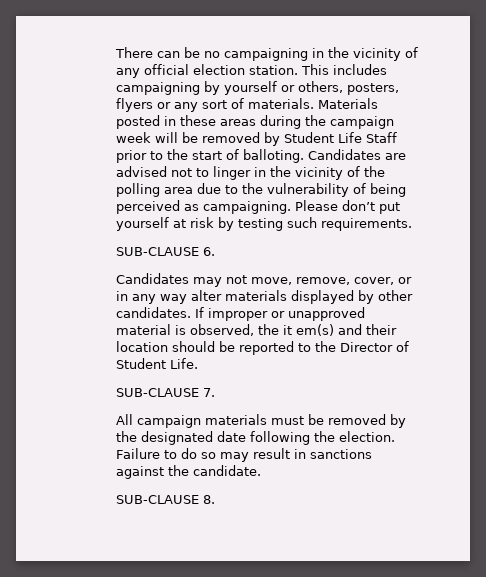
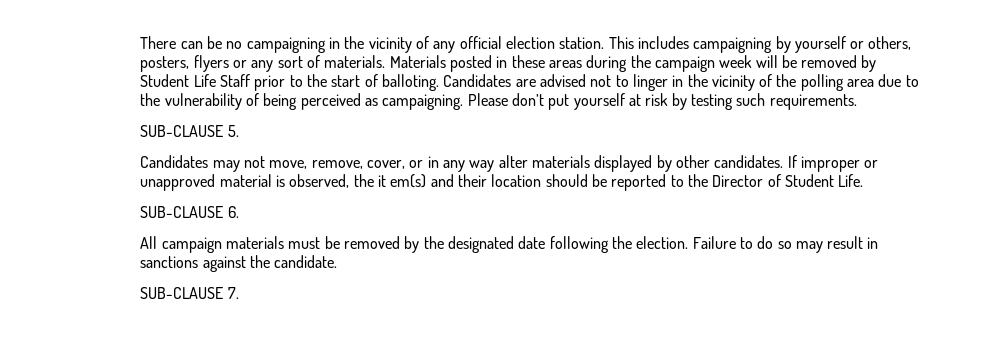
[203,247,216,256] 6. -> [227,125,239,137] 5.
[203,388,216,397] 7. -> [227,206,239,218] 6.
[203,495,216,504] 8. -> [227,287,239,299] 7.

